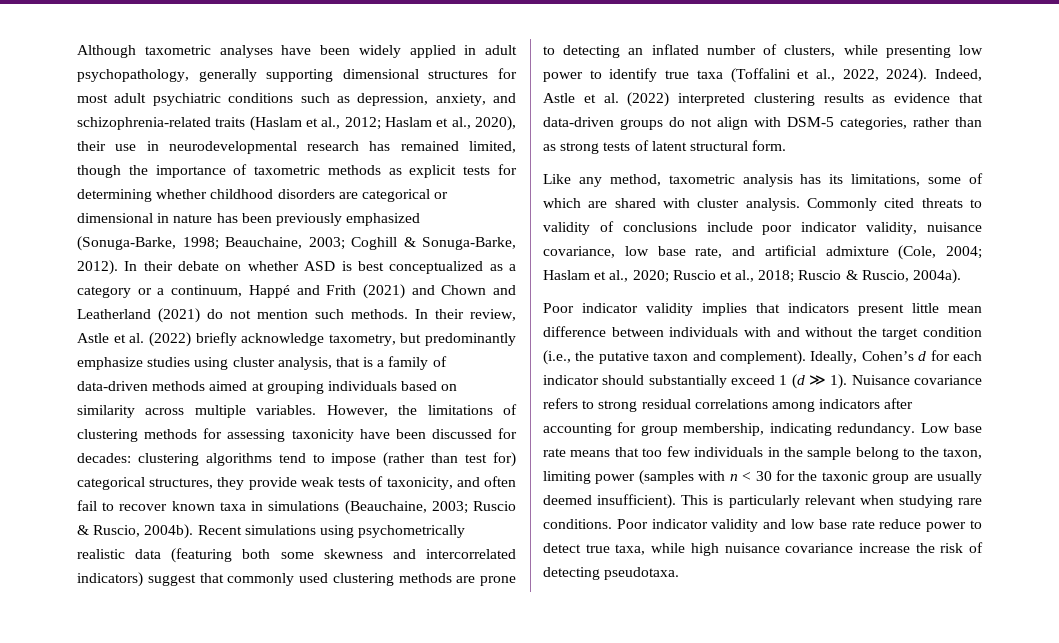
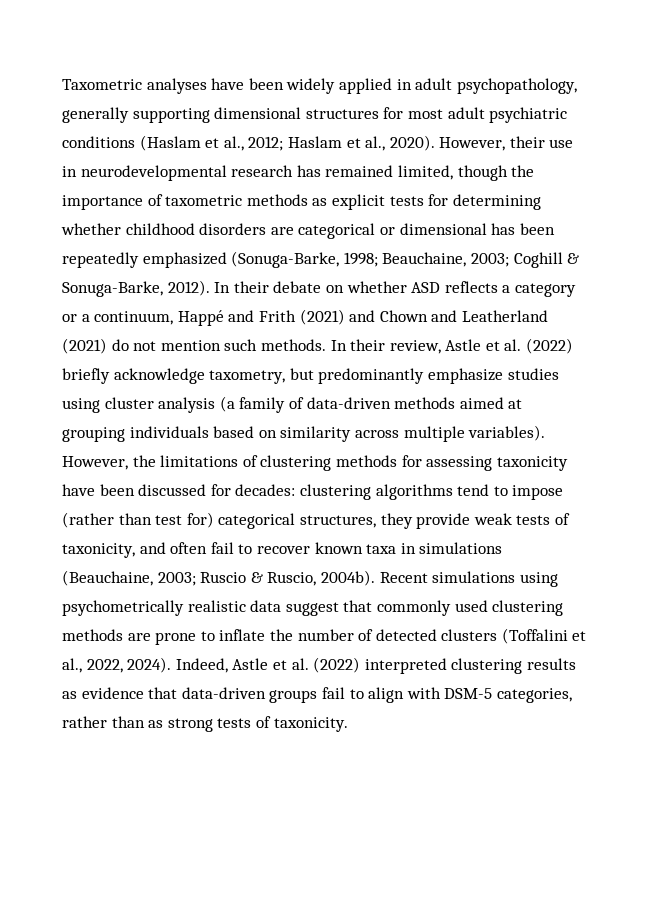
[77,45,211,58] Although taxometric -> [62,79,142,90] Taxometric
[300,93,516,106] [77,117,246,130] such as depression, anxiety, and schizophrenia-related traits -> (135, 142) none
[474,116,516,131] 2020), -> [389,135,506,151] 2020). However,
[157,213,213,223] in nature -> (487, 229) none
[275,213,342,226] previously -> [62,252,139,268] repeatedly
[341,261,503,274] is best conceptualized as -> [444,281,498,293] reflects
[277,357,385,370] analysis, that is a -> [158,396,235,413] analysis (a
[256,405,317,415] variables. -> [468,425,546,441] variables).
[171,548,516,563] [77,572,143,587] (featuring both some skewness and intercorrelated indicators) -> (282, 606) none
[563,44,983,58] [543,68,723,82] detecting an inflated number of clusters, while presenting low power to identify true taxa -> [219,629,498,641] inflate the number of detected clusters
[669,117,712,127] do not -> [321,687,364,699] fail to
[651,140,787,151] [543,173,984,187] [543,198,982,211] [543,221,982,235] [543,245,982,260] [543,269,962,284] [543,303,982,316] [543,326,982,340] [543,350,982,365] [543,374,982,389] [543,398,914,412] [543,422,982,436] [543,446,982,460] [543,470,982,485] [543,494,982,509] [543,519,982,532] [543,542,983,556] [543,567,680,580] latent structural form. // Like any method, taxometric analysis has its limitations, some of which are shared with cluster analysis. Commonly cited threats to validity of conclusions include poor indicator validity, nuisance covariance, low base rate, and artificial admixture (Cole, 2004; Haslam et al., 2020; Ruscio et al., 2018; Ruscio & Ruscio, 2004a). // Poor indicator validity implies that indicators present little mean difference between individuals with and without the target condition (i.e., the putative taxon and complement). Ideally, Cohen’s d for each indicator should substantially exceed 1 (d ≫ 1). Nuisance covariance refers to strong residual correlations among indicators after accounting for group membership, indicating redundancy. Low base rate means that too few individuals in the sample belong to the taxon, limiting power (samples with n < 30 for the taxonic group are usually deemed insufficient). This is particularly relevant when studying rare conditions. Poor indicator validity and low base rate reduce power to detect true taxa, while high nuisance covariance increase the risk of detecting pseudotaxa. -> [273,717,348,732] taxonicity.

